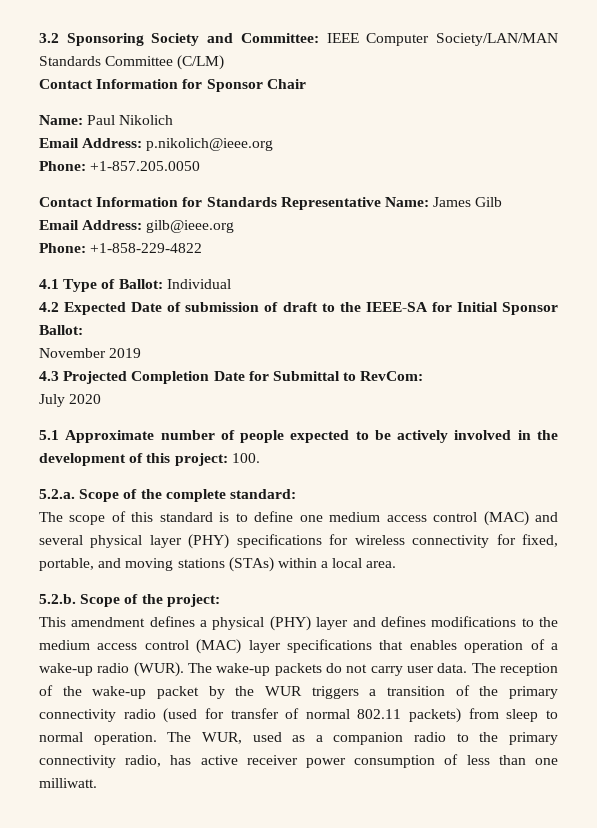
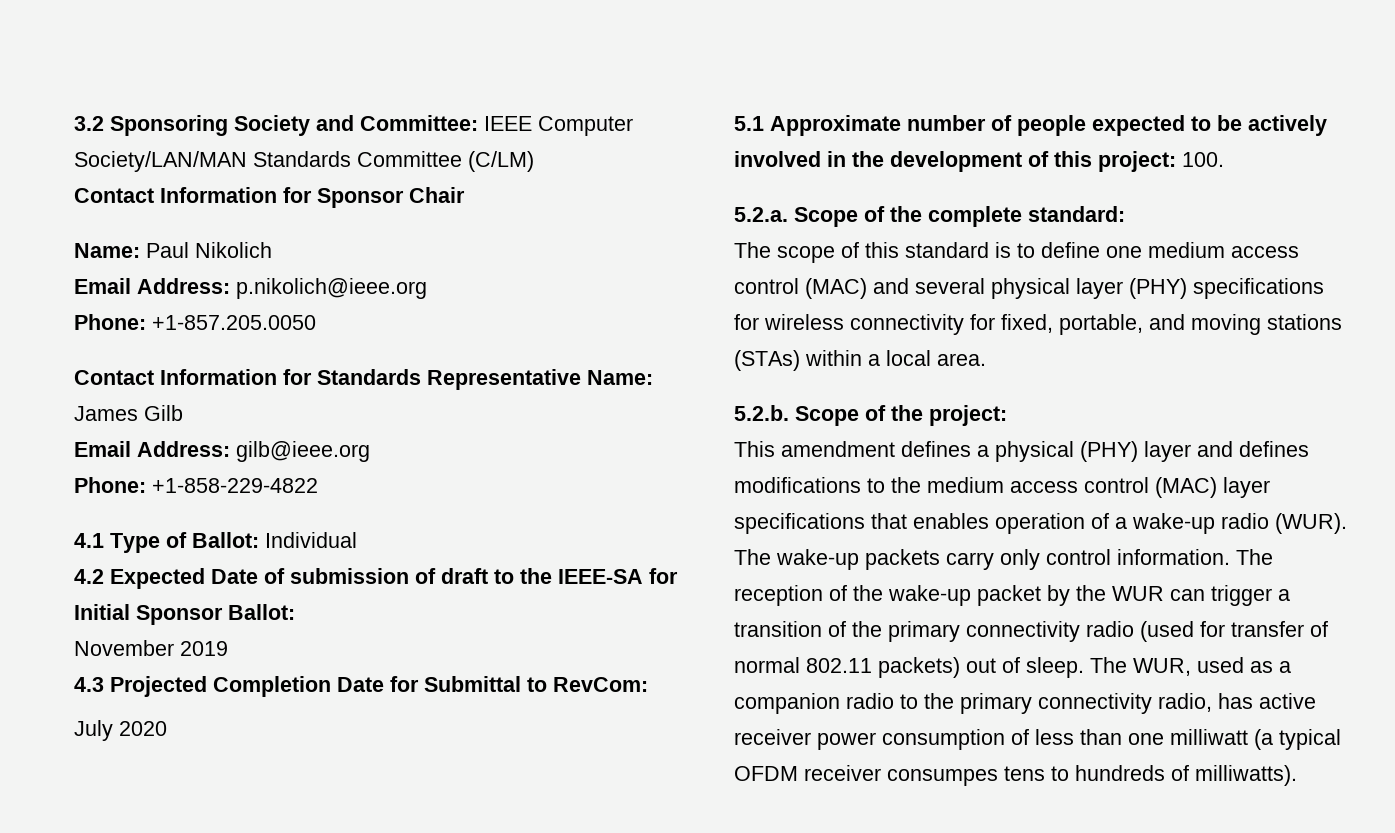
[326,663,468,676] do not carry user data. -> [946,549,1230,570] carry only control information.
[311,686,359,699] triggers -> [1170,585,1272,606] can trigger
[468,708,558,722] [39,732,157,745] from sleep to normal operation. -> [966,657,1084,678] out of sleep.
[39,778,97,788] milliwatt. -> [1170,729,1341,750] [734,765,1297,786] milliwatt (a typical OFDM receiver consumpes tens to hundreds of milliwatts).

